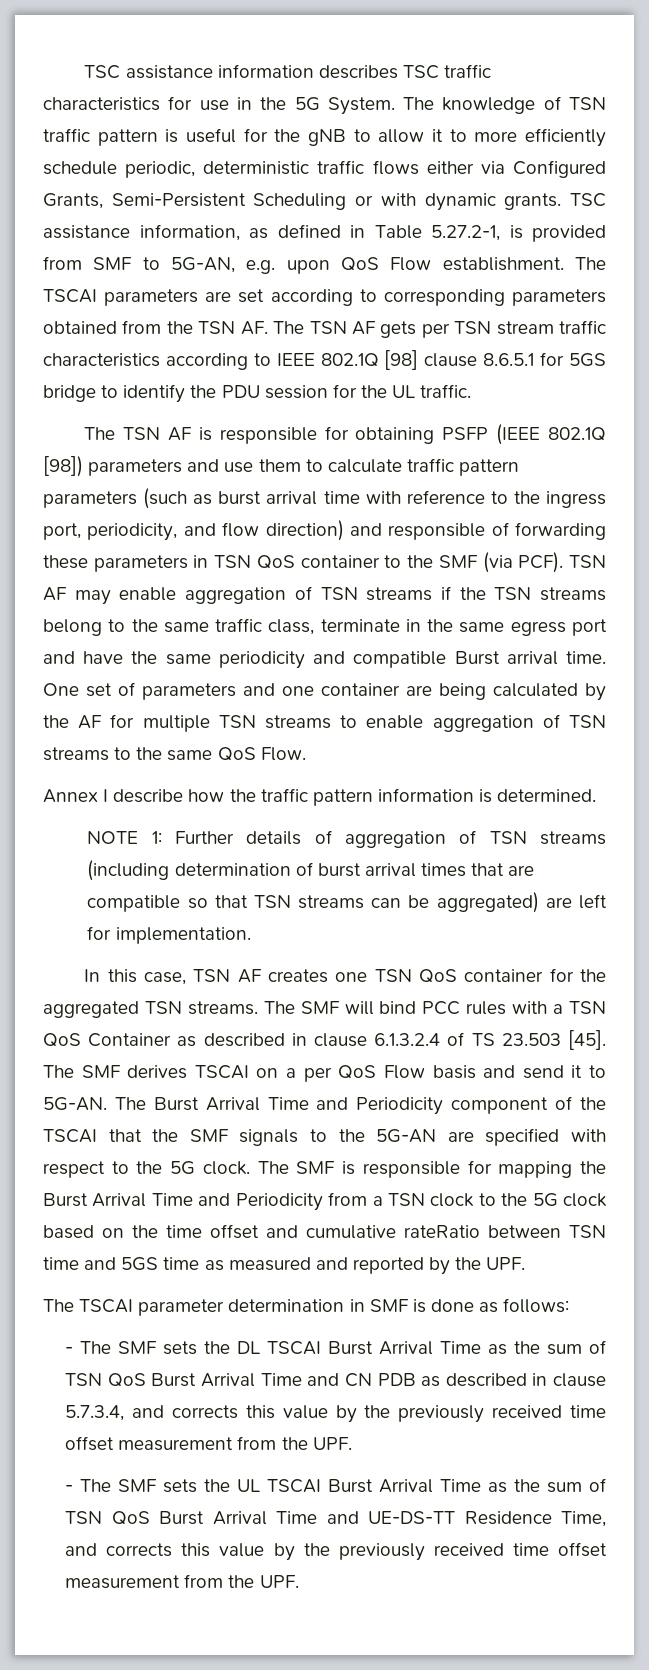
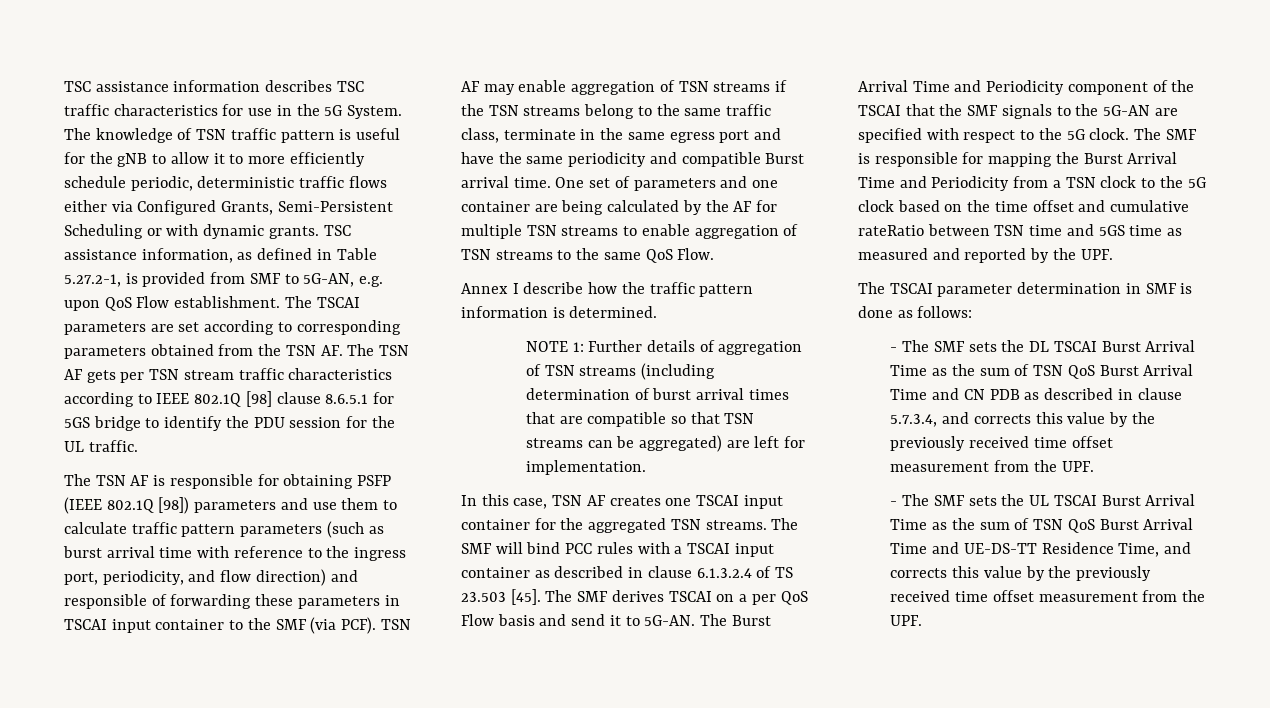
[214,555,295,569] TSN QoS -> [64,619,151,633] TSCAI input
[374,969,458,983] TSN QoS -> [696,495,783,509] TSCAI input
[568,1001,606,1014] [43,1033,172,1047] TSN QoS Container -> [687,543,774,557] [461,567,530,578] TSCAI input container

